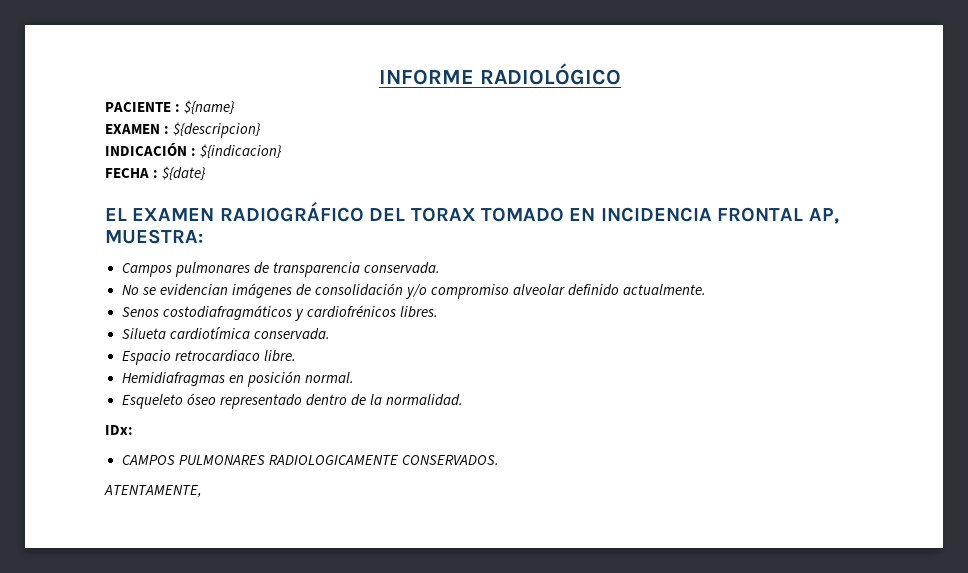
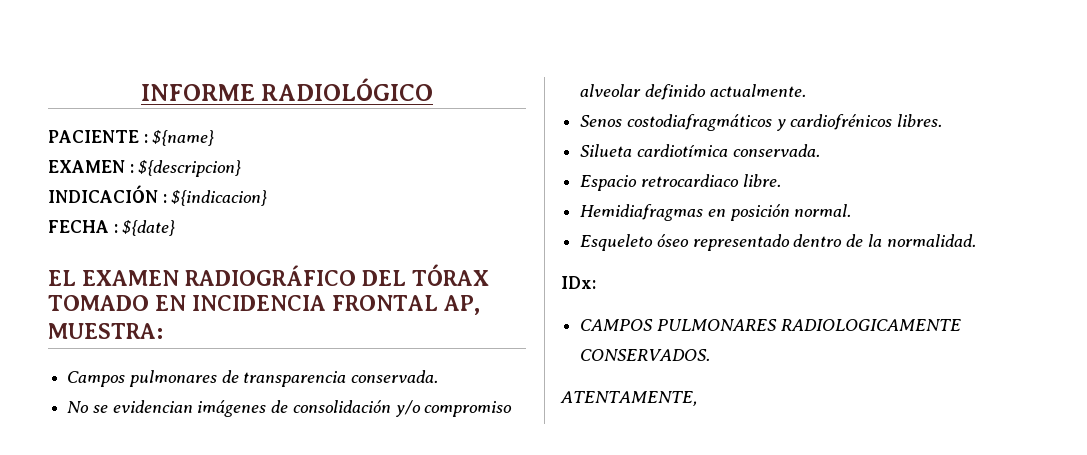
[410,207,476,222] TORAX -> [412,264,489,286] TÓRAX

